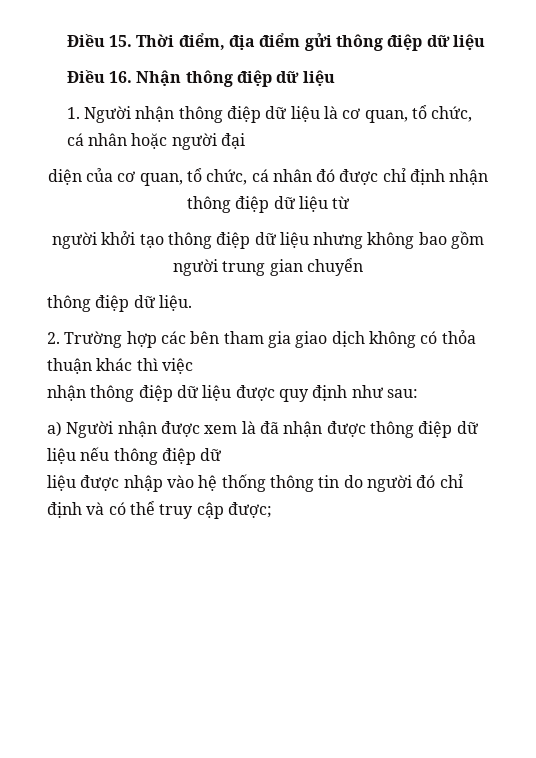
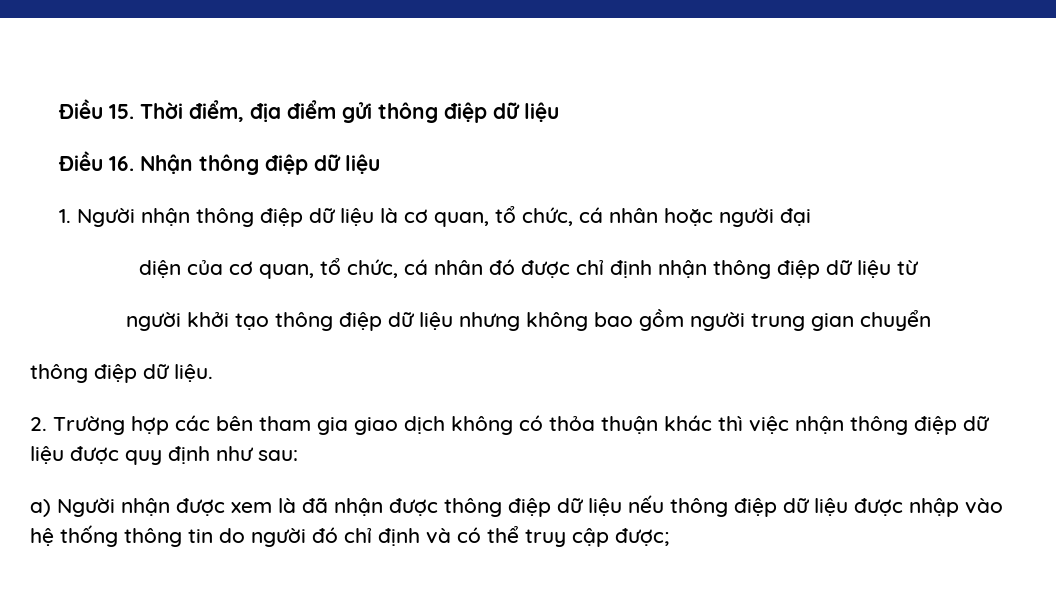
(193, 366) // -> (789, 425) none
(223, 454) // -> (810, 505) none

